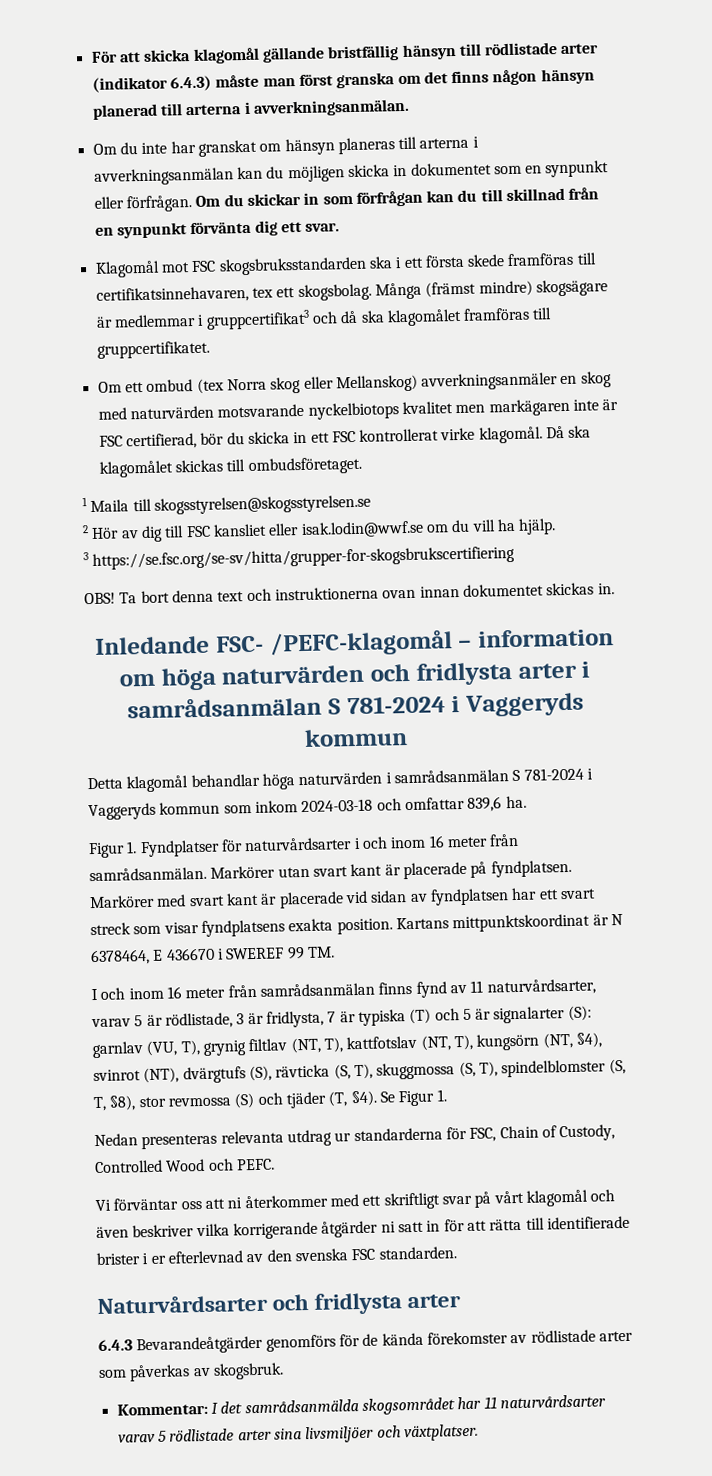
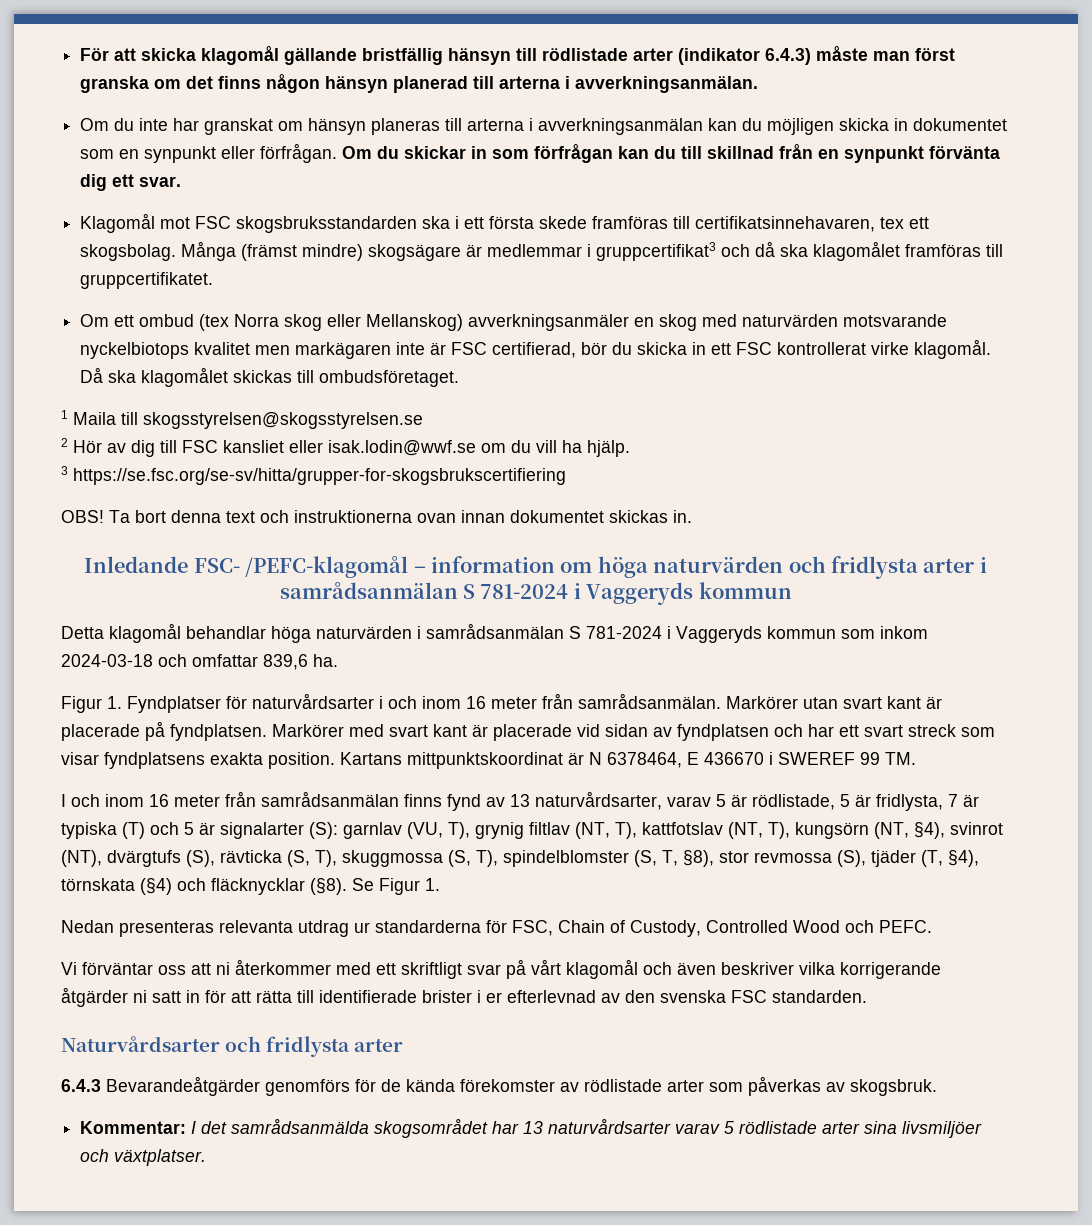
(509, 897) none -> [774,724,803,737] och
[470,980,484,993] 11 -> [510,794,530,807] 13
[236,1013,245,1025] 3 -> [840,794,850,807] 5
[234,1090,377,1109] (S) och tjäder (T, §4). -> [837,850,979,867] [61,878,347,895] (S), tjäder (T, §4), törnskata (§4) och fläcknycklar (§8).
[483,1396,497,1409] 11 -> [523,1121,544,1134] 13

